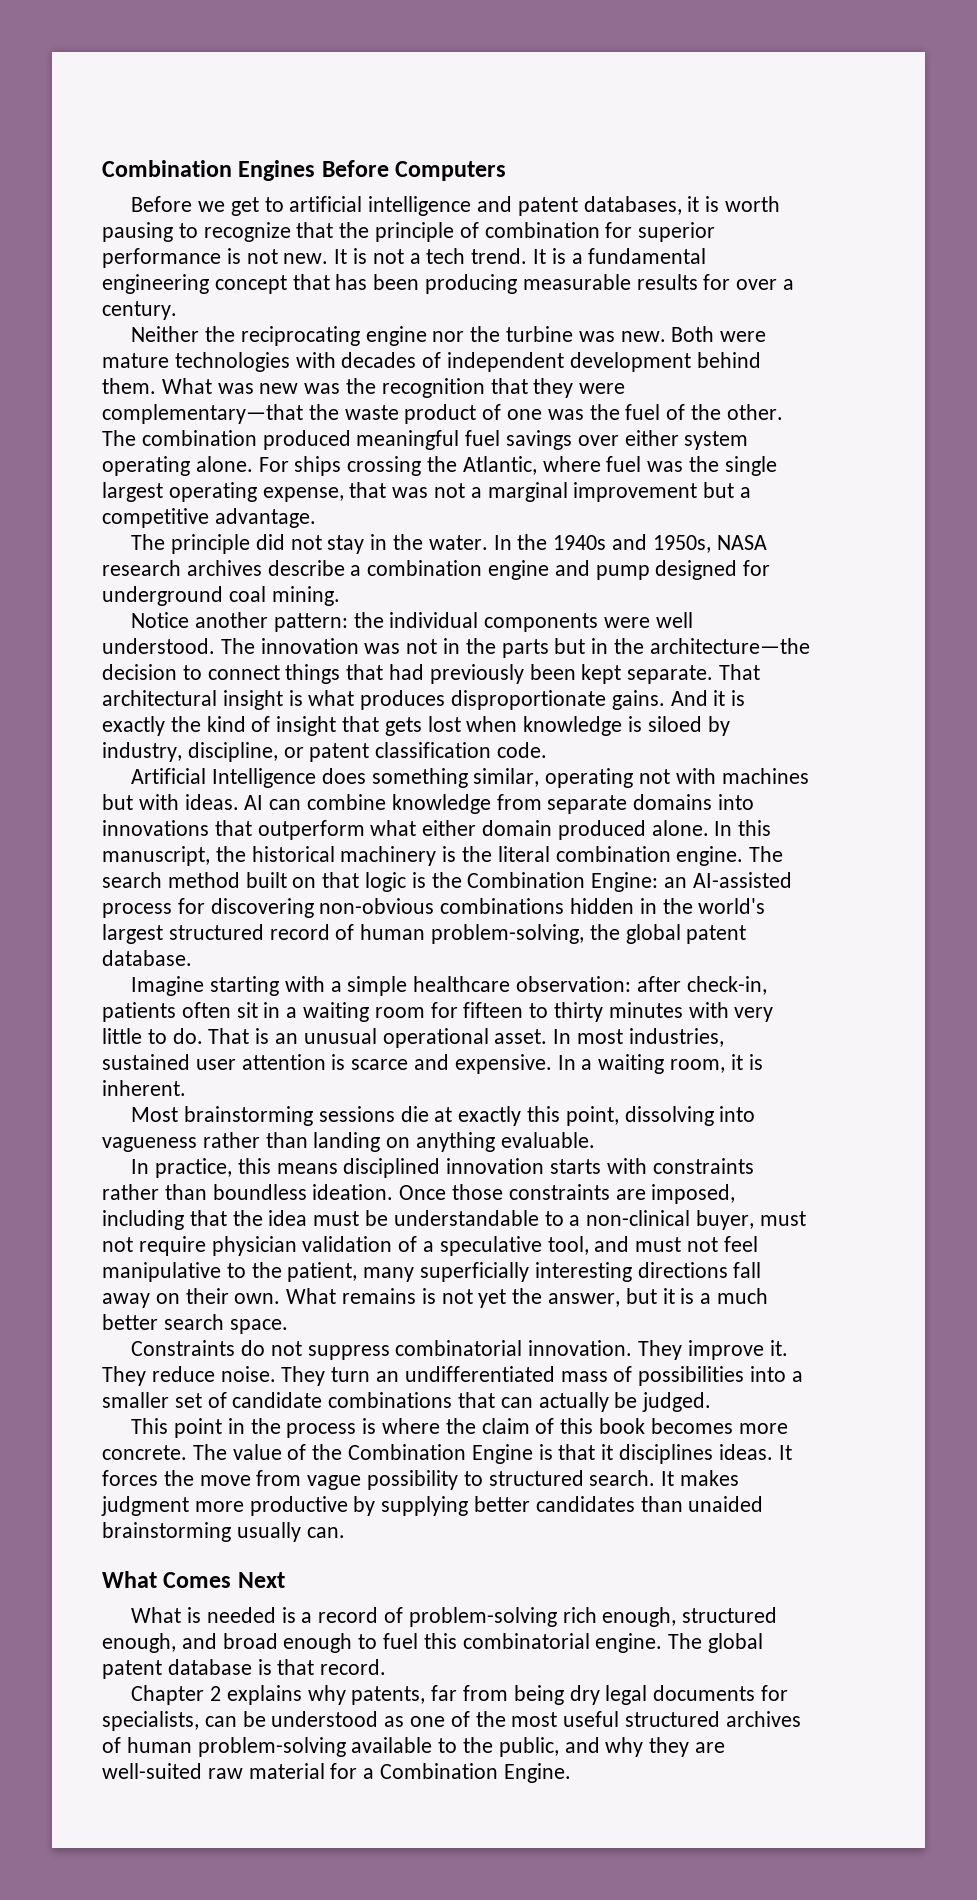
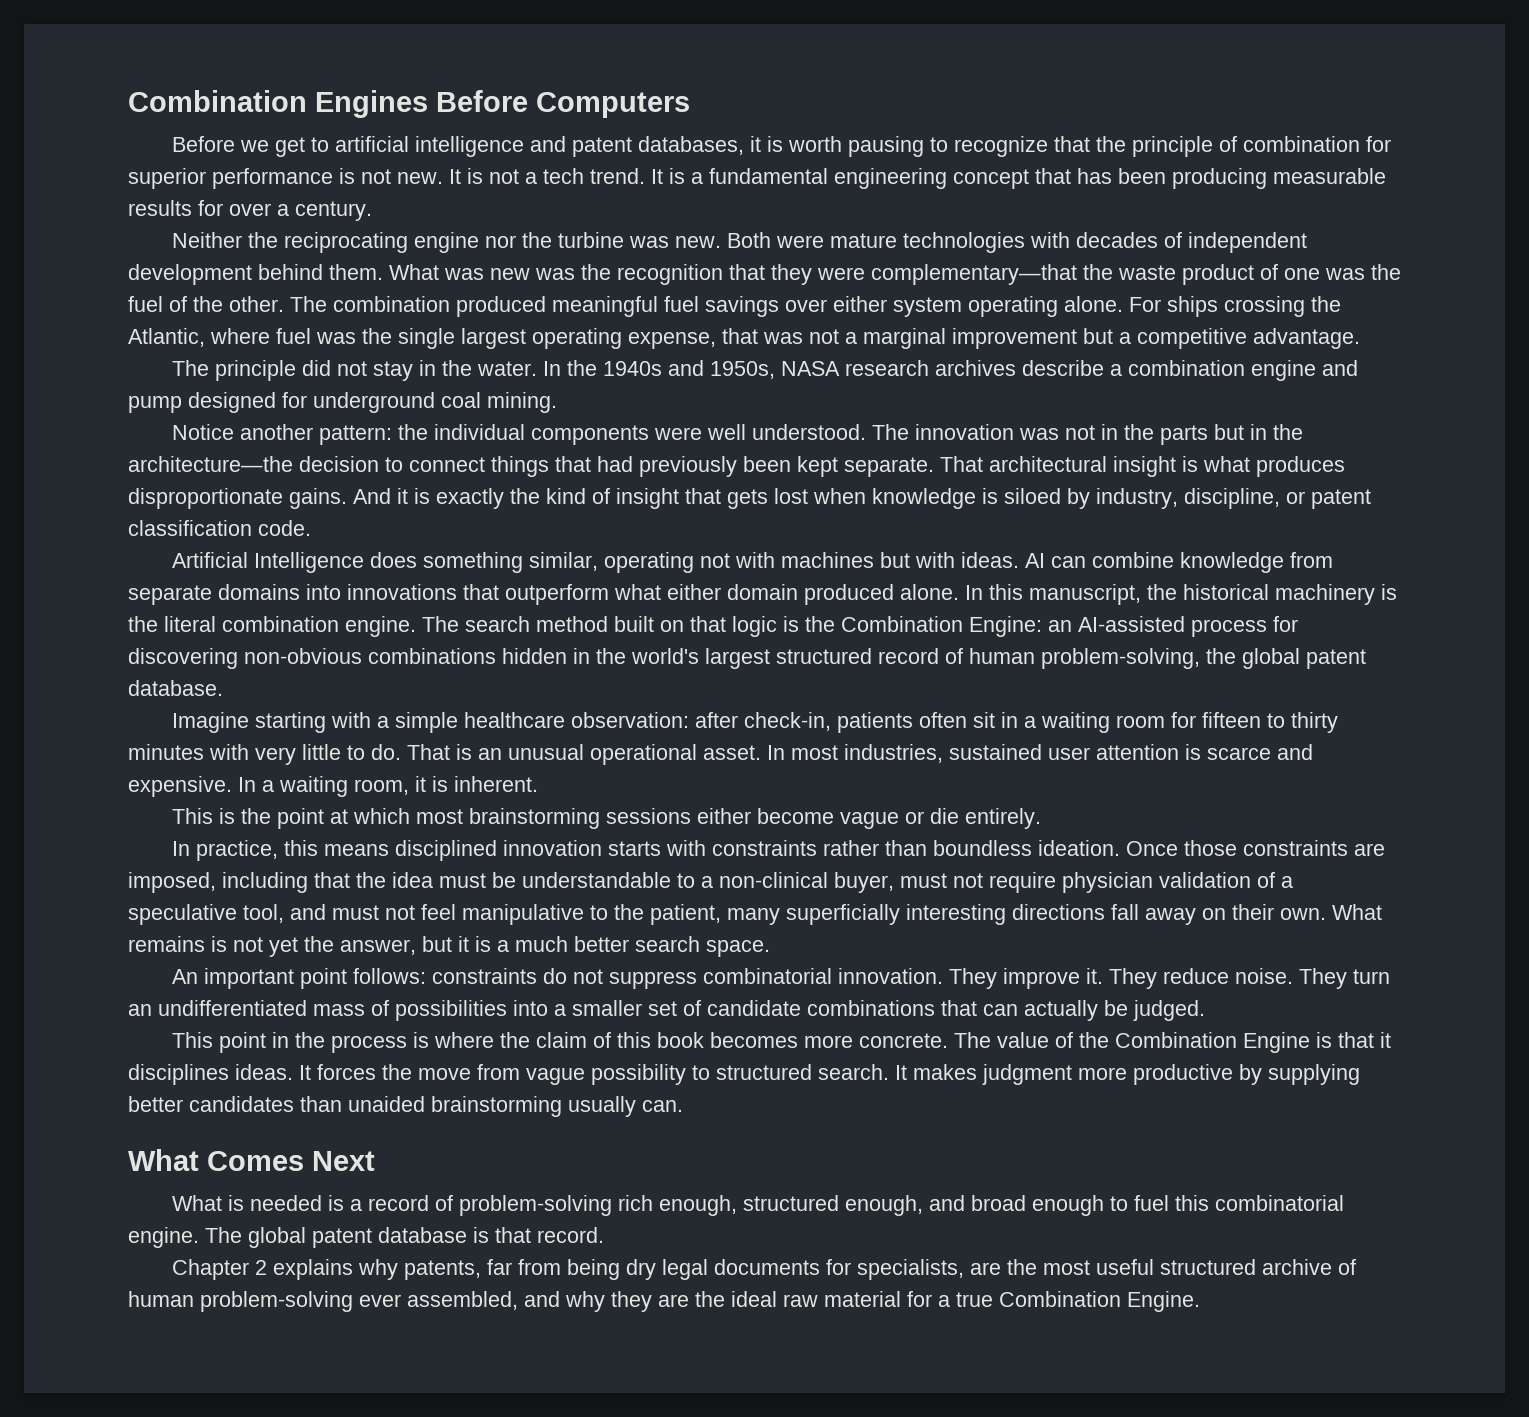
[131,1106,756,1126] [102,1132,595,1152] Most brainstorming sessions die at exactly this point, dissolving into vagueness rather than landing on anything evaluable. -> [172,808,1042,829] This is the point at which most brainstorming sessions either become vague or die entirely.
[131,1340,236,1356] Constraints -> [172,968,538,989] An important point follows: constraints
[204,1711,470,1727] can be understood as one of -> [970,1262,1002,1275] are
[725,1711,801,1727] archives -> [1262,1259,1333,1275] archive
[351,1737,559,1757] available to the public, -> [359,1291,518,1310] ever assembled,
[102,1763,202,1779] well-suited -> [695,1291,777,1307] the ideal
(375, 1773) none -> [956,1292,993,1307] true

